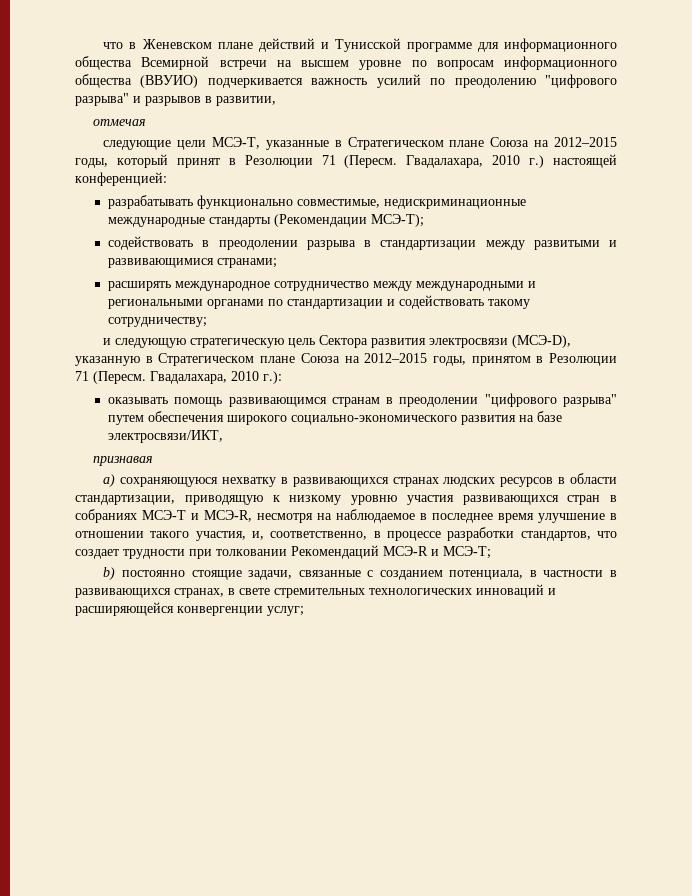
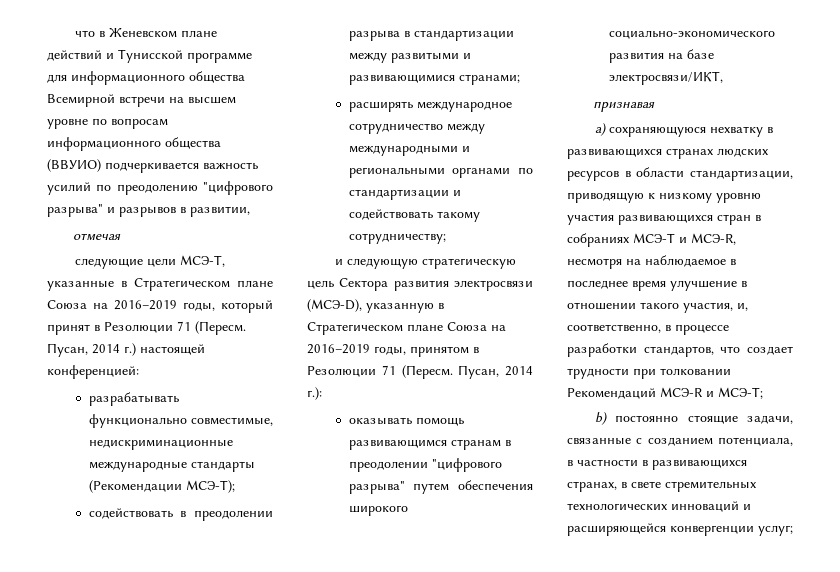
[554,137,617,147] 2012–2015 -> [114,300,177,310] 2016–2019
[406,155,521,168] Гвадалахара, 2010 -> [47,343,120,357] Пусан, 2014
[364,353,428,363] 2012–2015 -> [307,344,370,354] 2016–2019
[150,371,259,384] Гвадалахара, 2010 -> [458,365,533,379] Пусан, 2014

